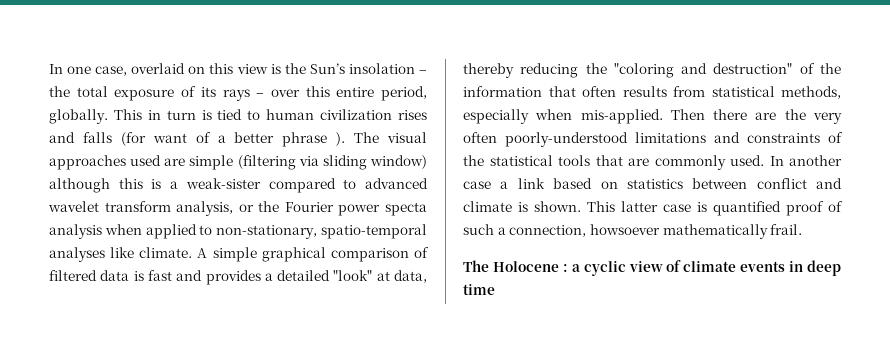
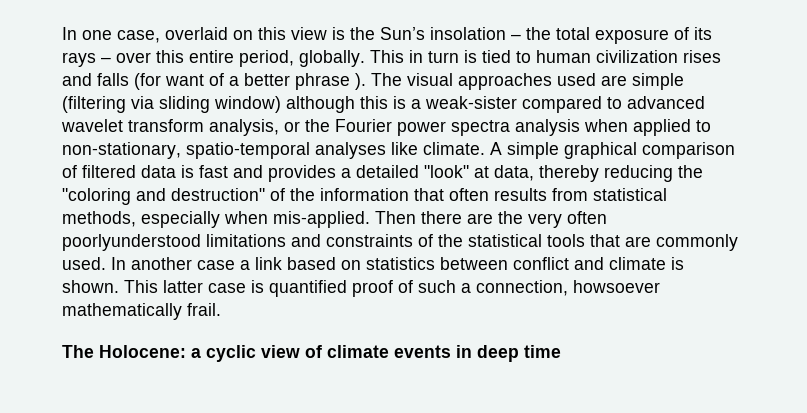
[385,202,427,216] specta -> [451,120,510,136] spectra
[505,132,628,147] poorly-understood -> [62,234,201,251] poorlyunderstood
[492,261,568,272] Holocene : -> [99,345,186,358] Holocene:

